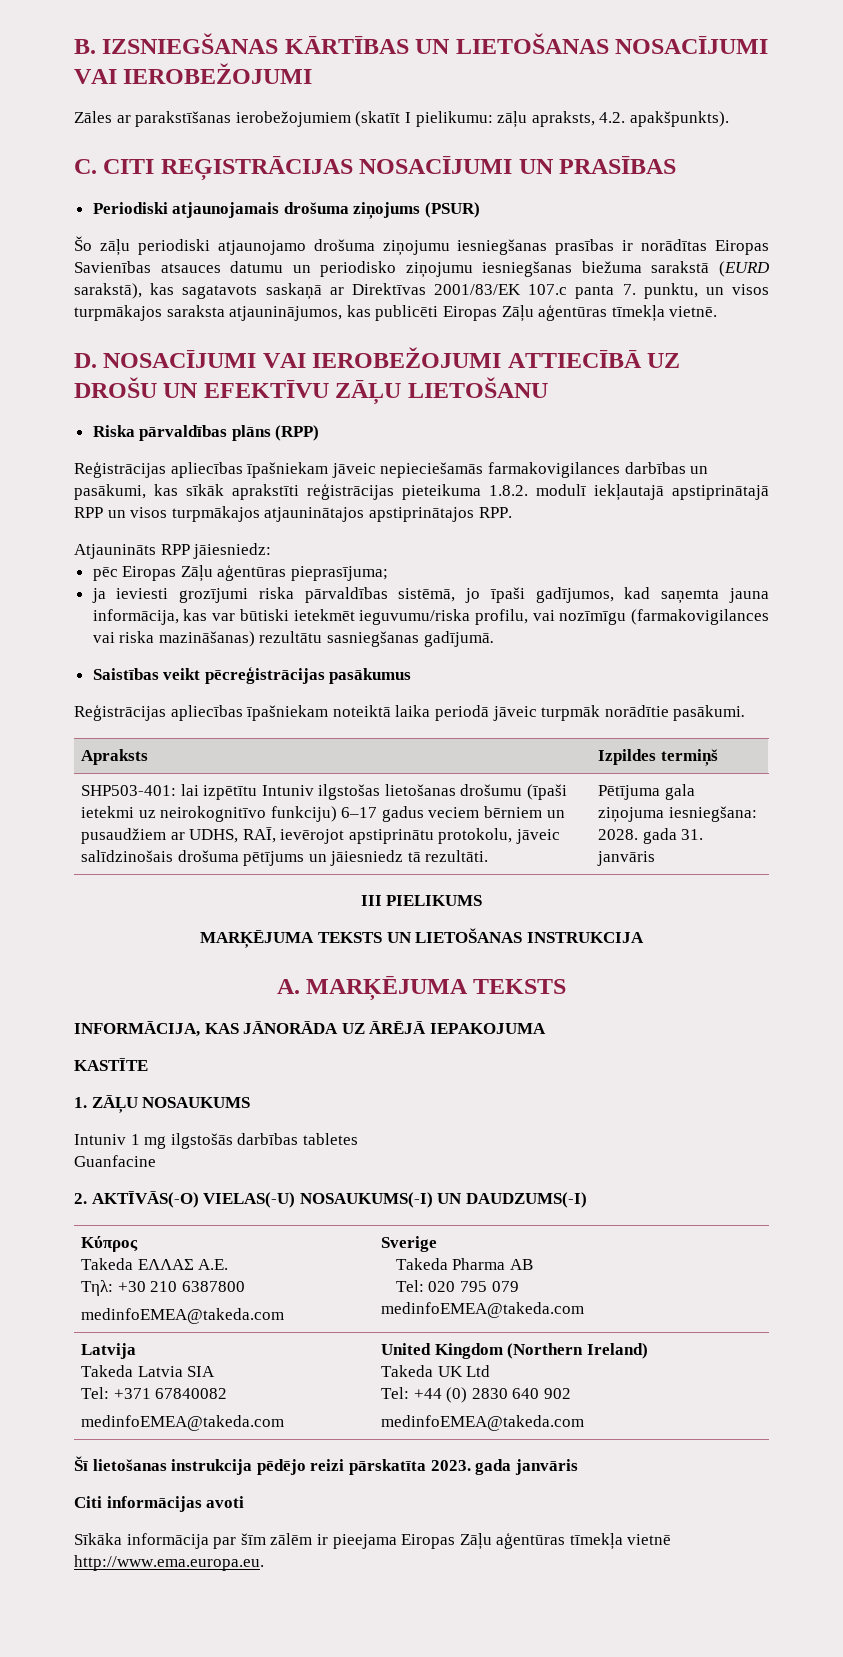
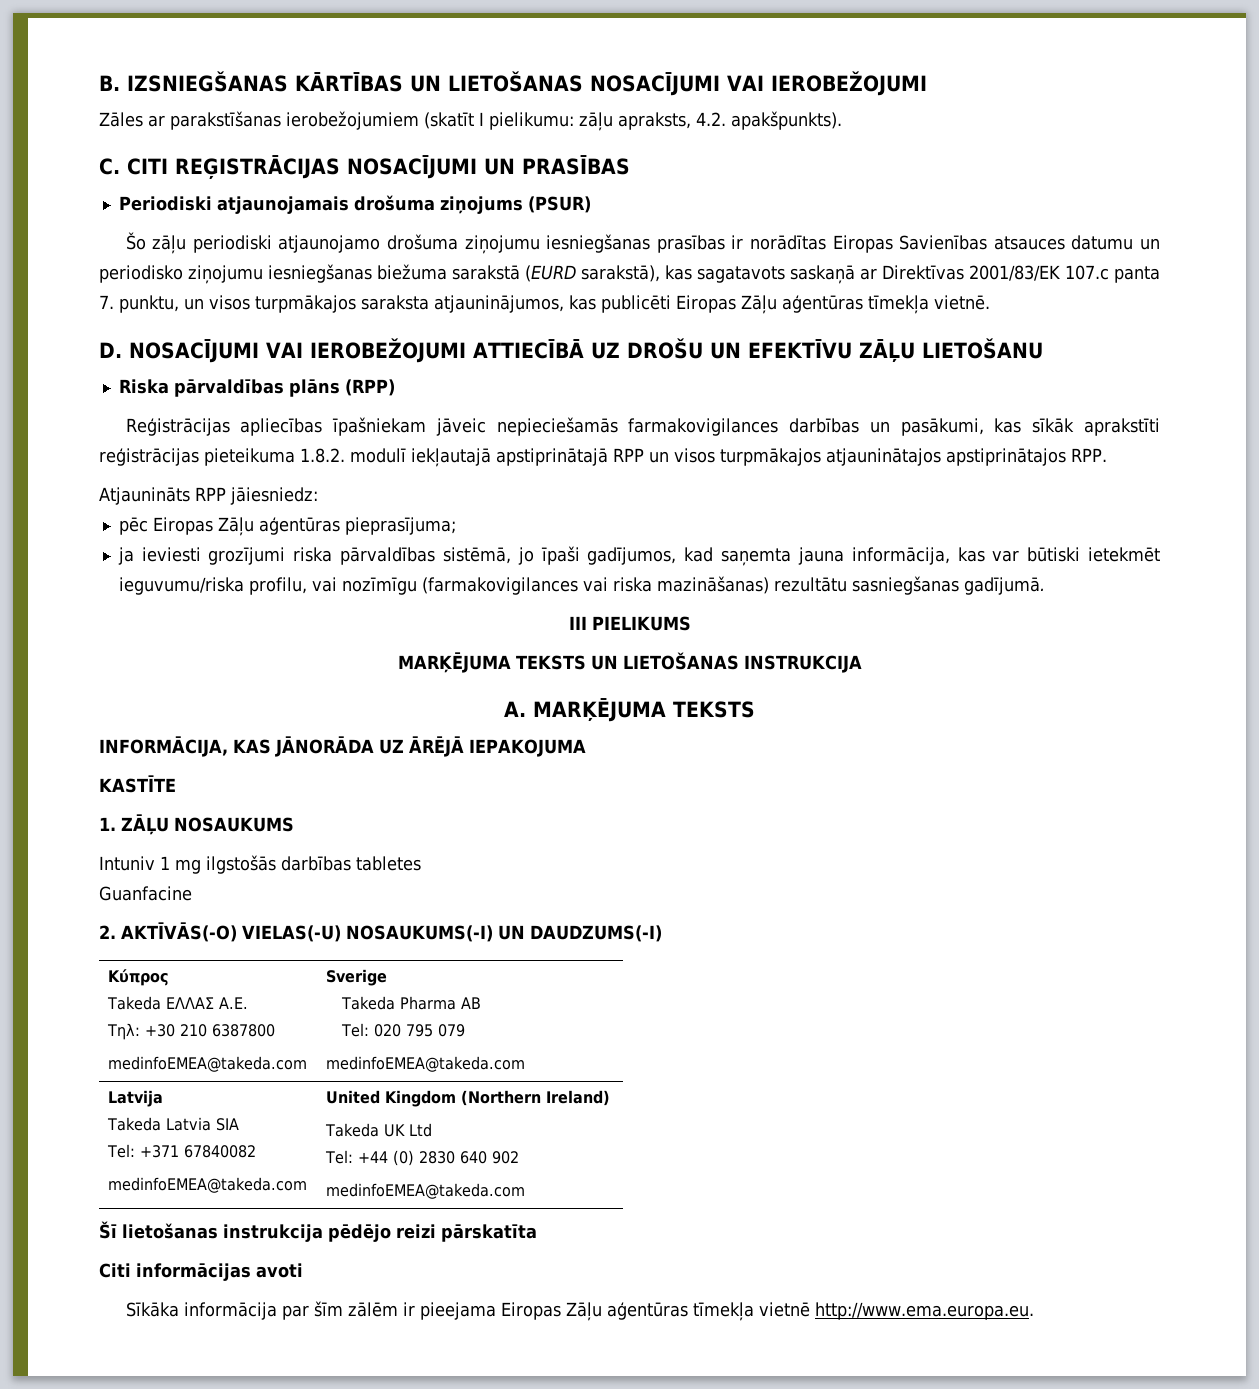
[92,667,412,684] [74,704,746,721] [80,749,148,765] [597,749,718,766] [80,784,568,800] [80,806,565,822] [80,827,561,844] [80,850,489,866] [597,784,695,800] [597,806,757,823] [597,828,704,844] [596,851,655,866] // Saistības veikt pēcreģistrācijas pasākumus // Reģistrācijas apliecības īpašniekam noteiktā laika periodā jāveic turpmāk norādītie pasākumi. // Apraksts | Izpildes termiņš // SHP503-401: lai izpētītu Intuniv ilgstošas lietošanas drošumu (īpaši ietekmi uz neirokognitīvo funkciju) 6–17 gadus veciem bērniem un pusaudžiem ar UDHS, RAĪ, ievērojot apstiprinātu protokolu, jāveic salīdzinošais drošuma pētījums un jāiesniedz tā rezultāti. | Pētījuma gala ziņojuma iesniegšana: 2028. gada 31. janvāris -> (1045, 586) none
[430,1459,578,1475] 2023. gada janvāris -> (537, 1233) none

